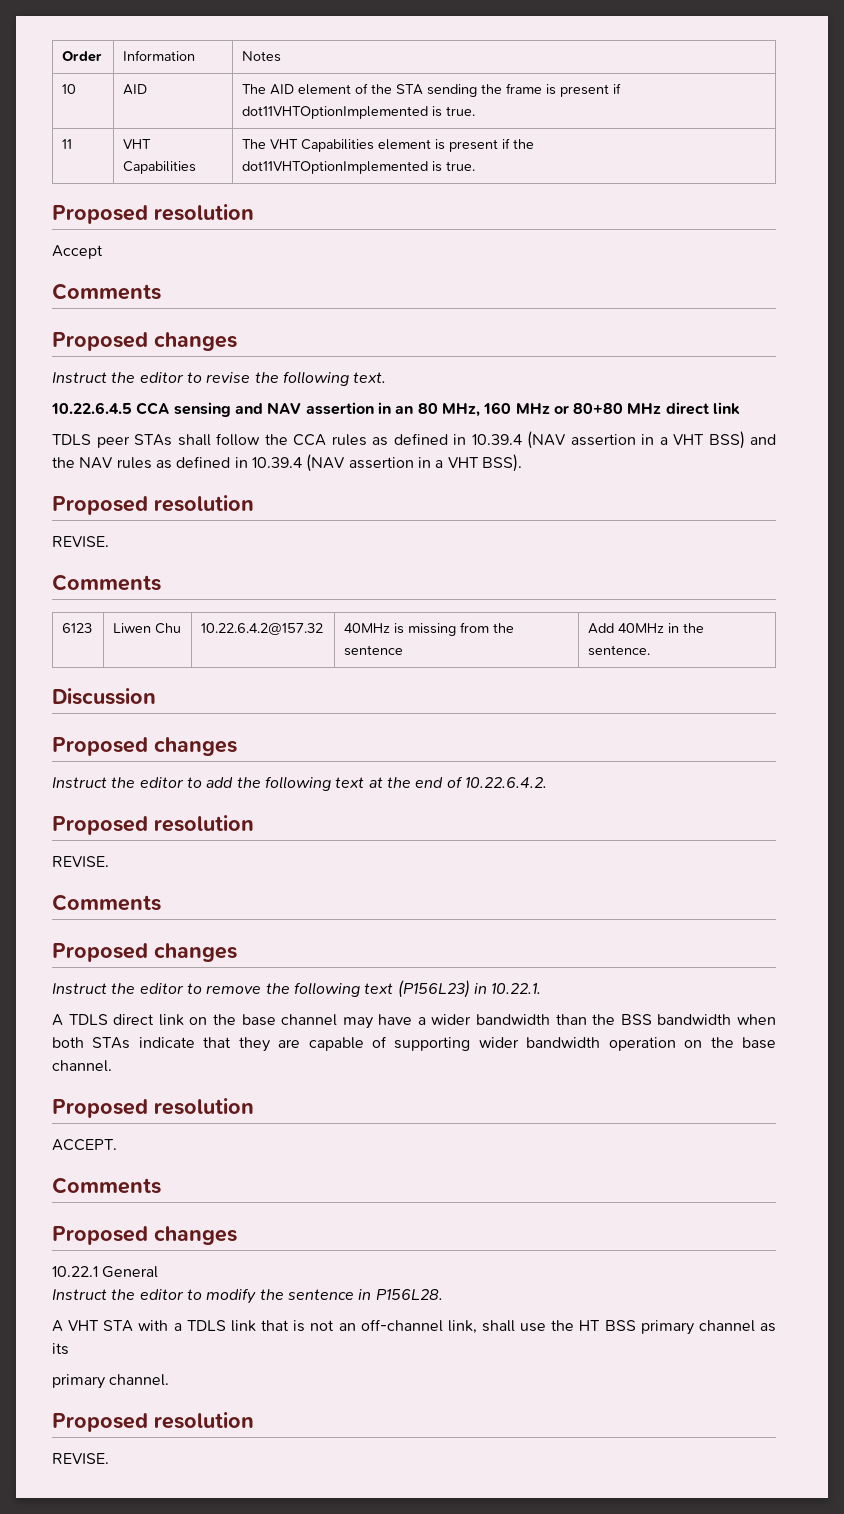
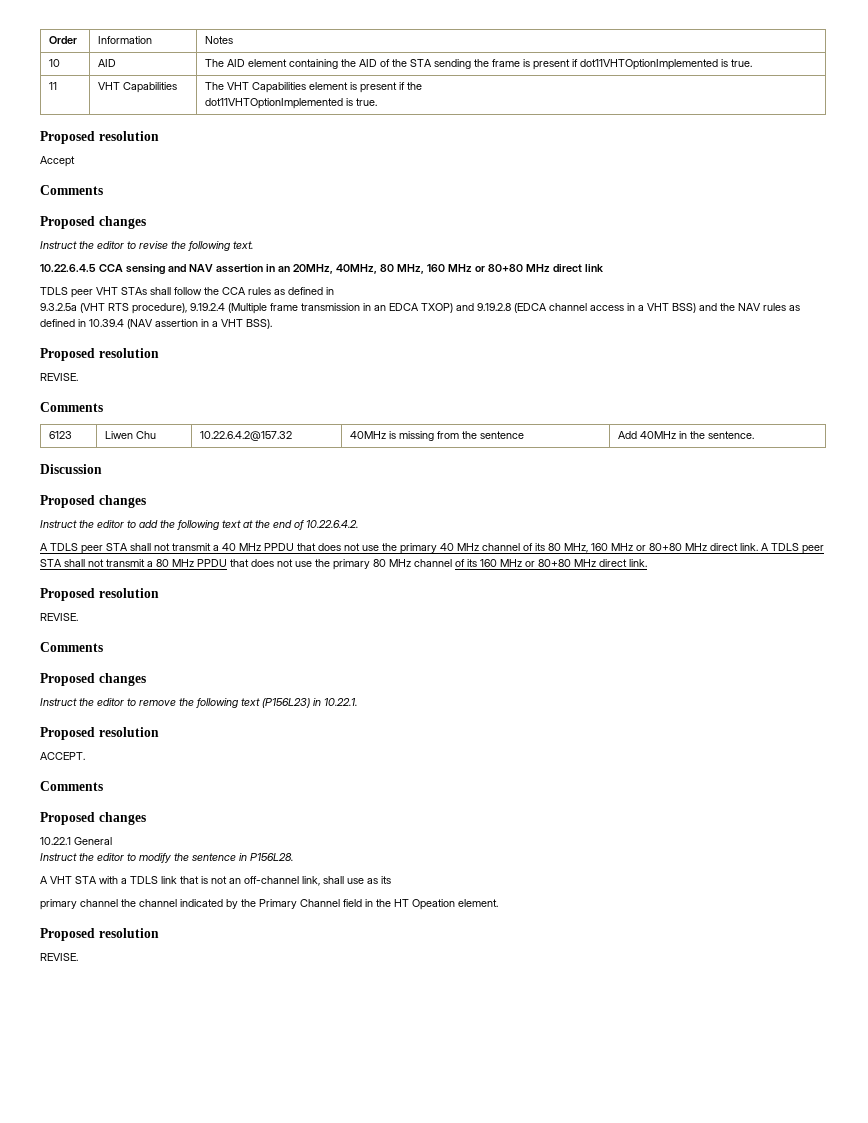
(352, 89) none -> [288,59,377,69] containing the AID
(414, 409) none -> [293,264,377,274] 20MHz, 40MHz,
(130, 442) none -> [96,287,118,295] VHT
[471,431,636,449] 10.39.4 (NAV assertion -> [40,303,624,314] // 9.3.2.5a (VHT RTS procedure), 9.19.2.4 (Multiple frame transmission in an EDCA TXOP) and 9.19.2.8 (EDCA channel access
(547, 782) none -> [40,543,824,554] [40,559,647,570] // A TDLS peer STA shall not transmit a 40 MHz PPDU that does not use the primary 40 MHz channel of its 80 MHz, 160 MHz or 80+80 MHz direct link. A TDLS peer STA shall not transmit a 80 MHz PPDU that does not use the primary 80 MHz channel of its 160 MHz or 80+80 MHz direct link.
[52,1014,776,1029] [52,1036,777,1052] [52,1060,112,1072] // A TDLS direct link on the base channel may have a wider bandwidth than the BSS bandwidth when both STAs indicate that they are capable of supporting wider bandwidth operation on the base channel. -> (357, 702) none
[551,1320,776,1335] [52,1343,69,1355] [52,1374,170,1389] the HT BSS primary channel as its // primary channel. -> [367,876,391,884] [40,899,498,910] as its // primary channel the channel indicated by the Primary Channel field in the HT Opeation element.

